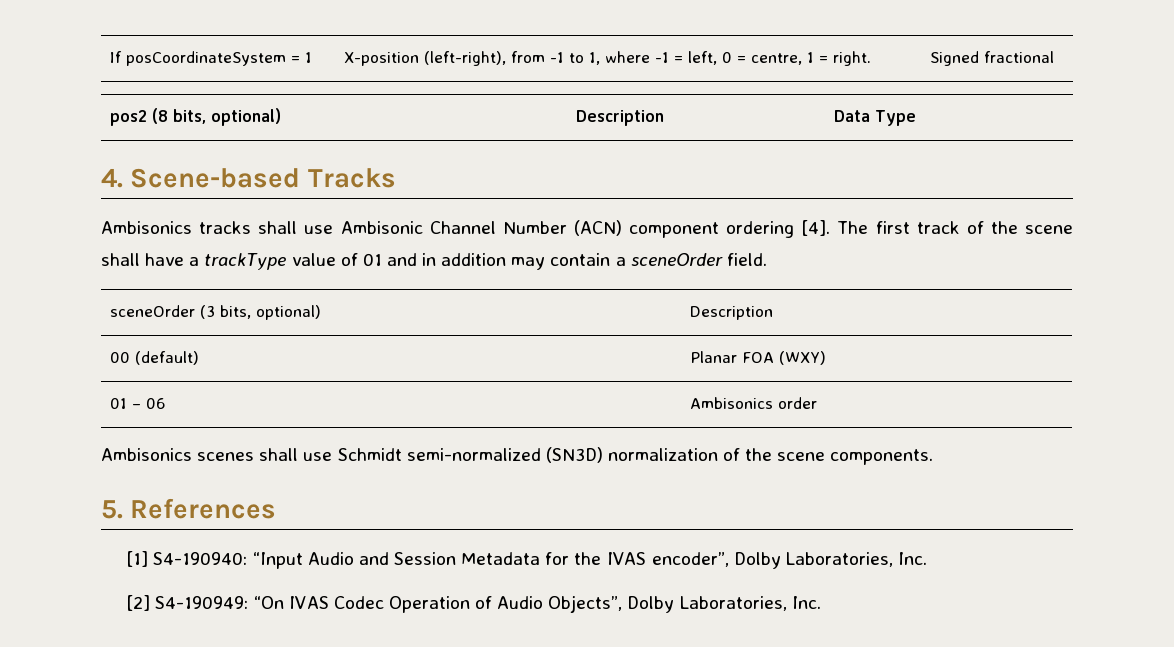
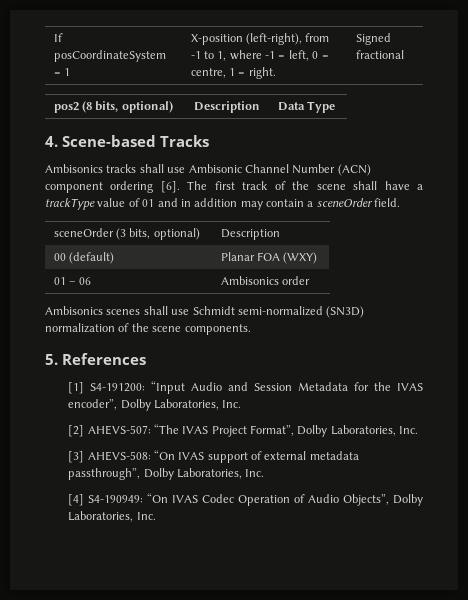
[801,220,831,236] [4]. -> [160,181,180,193] [6].
[153,552,248,565] S4-190940: -> [90,383,146,392] S4-191200:
(151, 603) none -> [87,424,419,437] [68,450,359,463] [68,468,265,480] [68,494,85,506] AHEVS-507: “The IVAS Project Format”, Dolby Laboratories, Inc. // [3] AHEVS-508: “On IVAS support of external metadata passthrough”, Dolby Laboratories, Inc. // [4]

